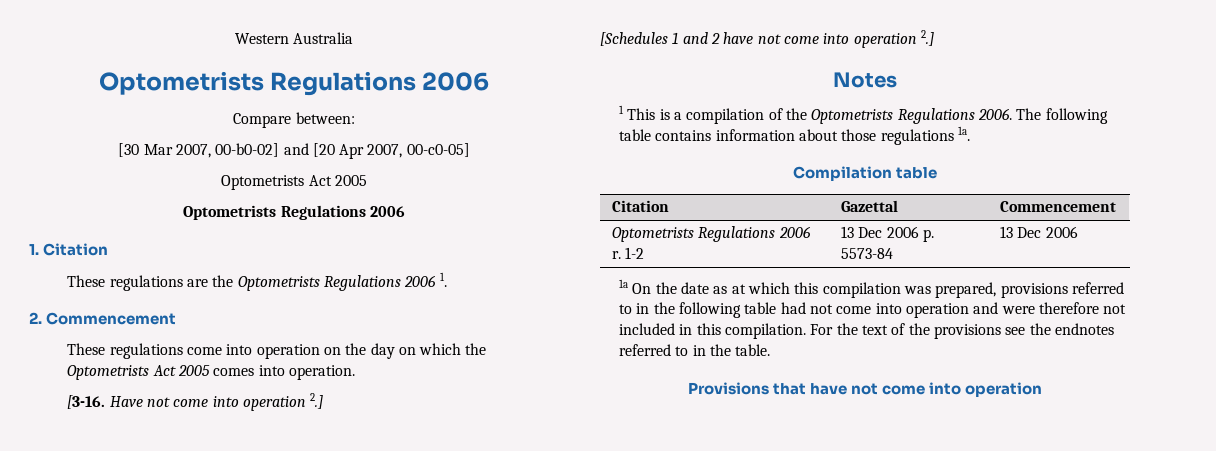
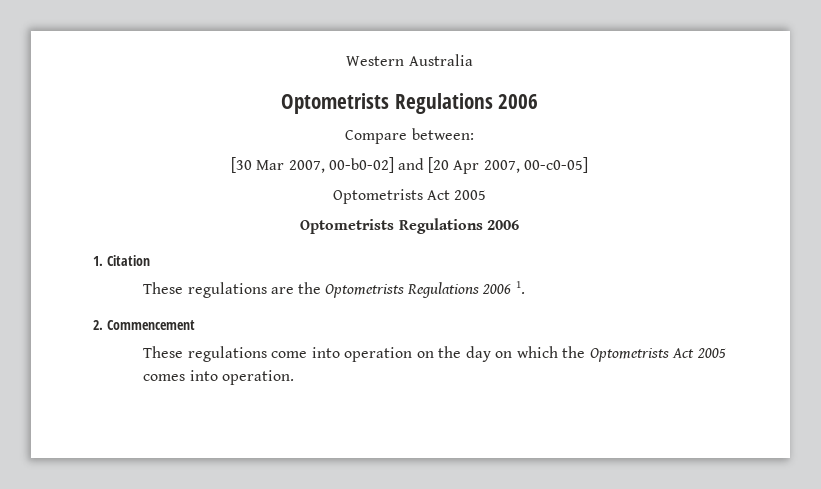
[67,393,324,411] [600,30,934,48] [833,72,897,88] [619,105,1108,124] [619,126,971,145] [792,166,938,181] [611,200,669,212] [840,200,898,212] [999,201,1116,212] [611,226,811,242] [611,247,645,259] [840,226,934,242] [840,248,893,259] [999,226,1078,238] [619,279,1124,298] [619,302,1127,318] [619,323,1114,339] [619,344,771,356] [687,382,1043,397] // [3-16. Have not come into operation 2.] // [Schedules 1 and 2 have not come into operation 2.] // Notes // 1 This is a compilation of the Optometrists Regulations 2006. The following table contains information about those regulations 1a. // Compilation table // Citation | Gazettal | Commencement // Optometrists Regulations 2006 r. 1-2 | 13 Dec 2006 p. 5573-84 | 13 Dec 2006 // 1a On the date as at which this compilation was prepared, provisions referred to in the following table had not come into operation and were therefore not included in this compilation. For the text of the provisions see the endnotes referred to in the table. // Provisions that have not come into operation -> (294, 377) none

